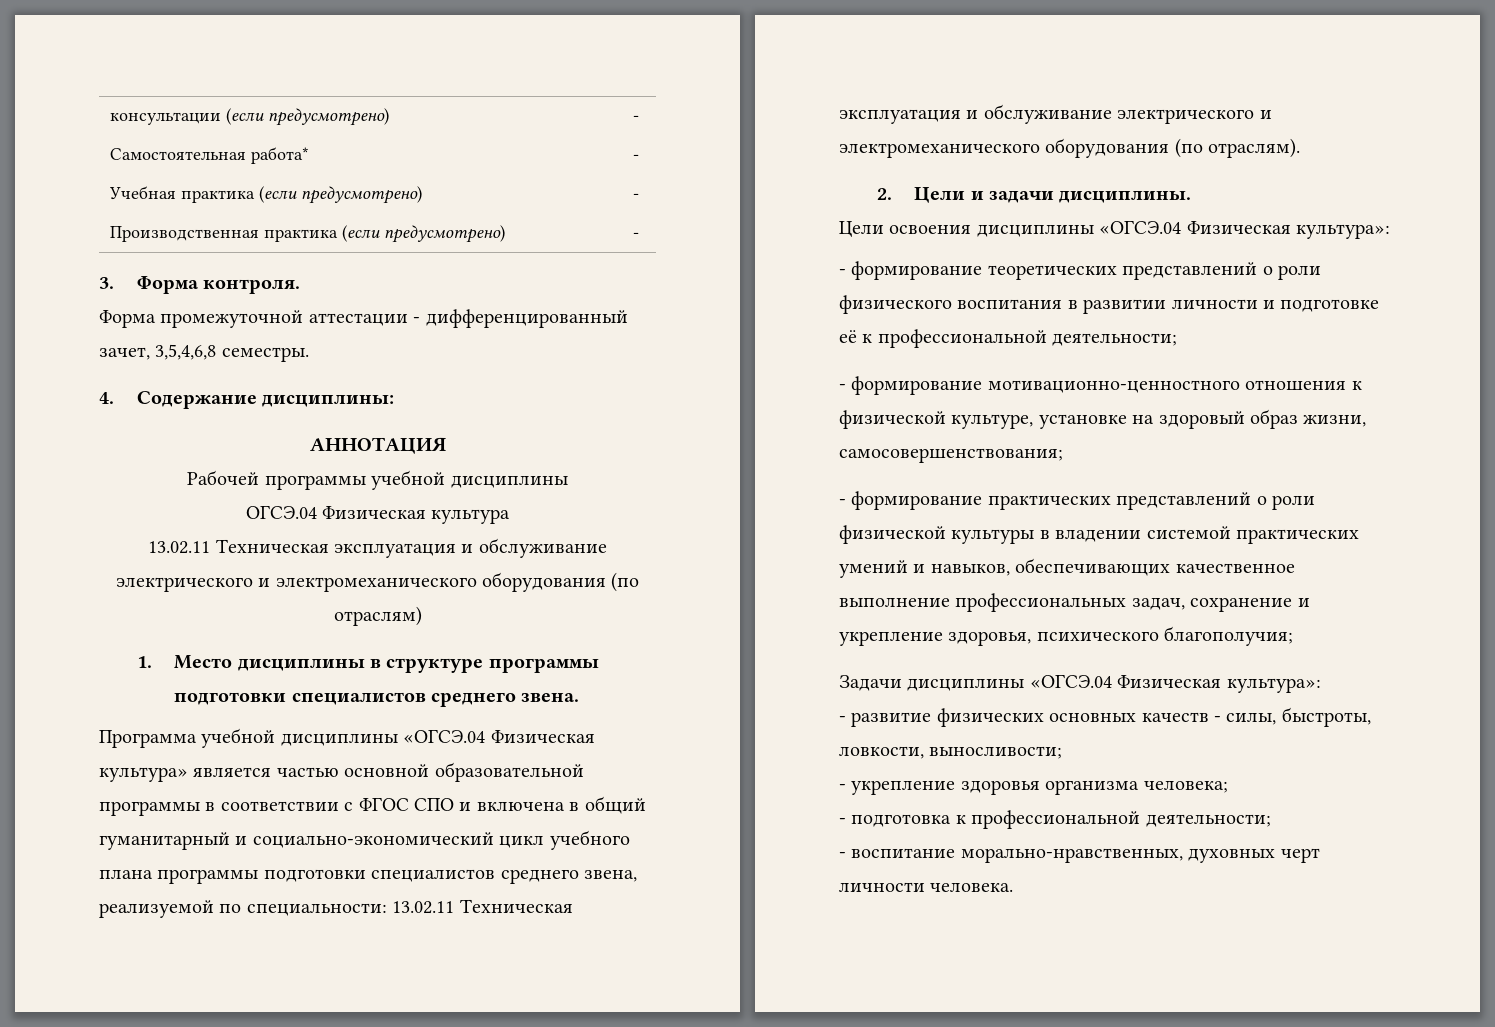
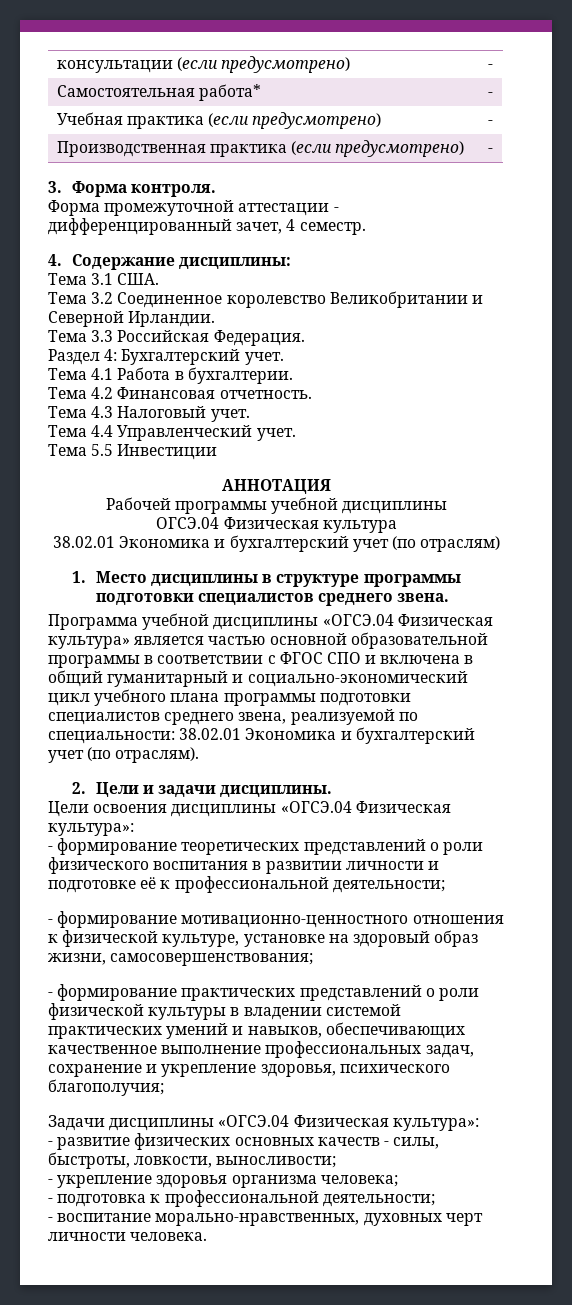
[155,344,309,362] 3,5,4,6,8 семестры. -> [286,219,366,235] 4 семестр.
(394, 400) none -> [48,273,160,285] [48,291,483,308] [48,311,216,327] [48,330,305,346] [48,349,284,365] [48,367,293,384] [48,387,312,399] [48,406,250,422] [48,425,296,441] [48,444,218,460] // Тема 3.1 США. // Тема 3.2 Соединенное королевство Великобритании и Северной Ирландии. // Тема 3.3 Российская Федерация. // Раздел 4: Бухгалтерский учет. // Тема 4.1 Работа в бухгалтерии. // Тема 4.2 Финансовая отчетность. // Тема 4.3 Налоговый учет. // Тема 4.4 Управленческий учет. // Тема 5.5 Инвестиции
[148,538,607,558] [115,572,606,592] 13.02.11 Техническая эксплуатация и обслуживание электрического и электромеханического оборудования -> [52,535,389,552] 38.02.01 Экономика и бухгалтерский учет
[392,899,573,914] [839,104,1272,124] [839,138,1170,158] 13.02.11 Техническая эксплуатация и обслуживание электрического и электромеханического оборудования -> [179,727,475,744] [48,750,84,763] 38.02.01 Экономика и бухгалтерский учет

